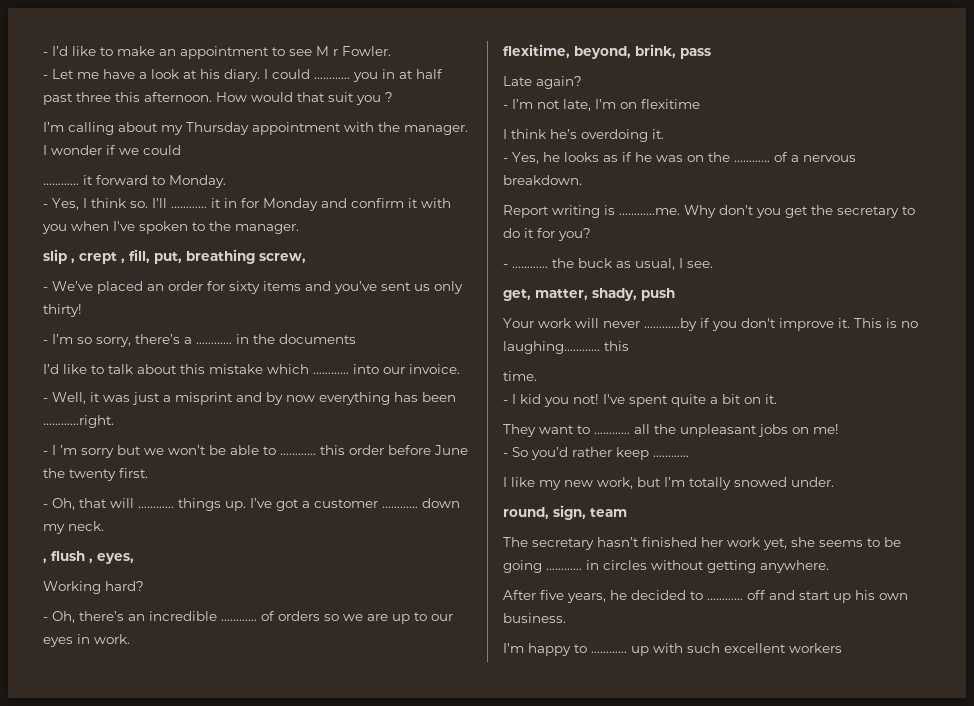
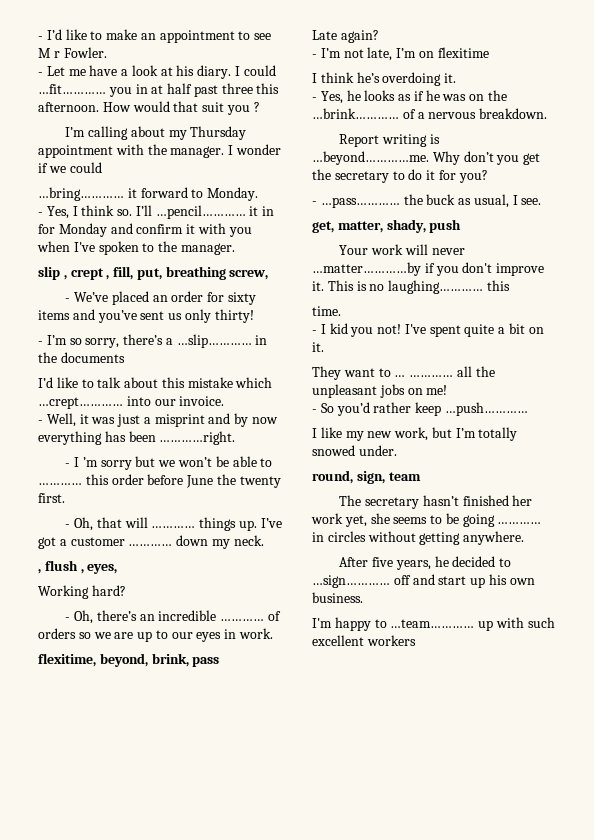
[314,77,350,79] ………… -> [38,84,106,94] …fit…………
[43,183,79,185] ………… -> [38,187,124,201] …bring…………
[171,206,207,208] ………… -> [155,205,246,219] …pencil…………
[196,342,232,344] ………… -> [176,334,252,348] …slip…………
[313,372,349,374] ………… -> [38,397,123,409] …crept…………
[734,160,770,162] ………… -> [312,108,399,119] …brink…………
[619,208,680,215] …………me. -> [312,151,429,165] …beyond…………me.
[512,266,548,268] ………… -> [320,197,400,208] …pass…………
[644,318,697,331] …………by -> [312,262,421,276] …matter…………by
(590, 429) none -> [394,375,406,377] …
[653,455,689,457] ………… -> [444,402,528,416] …push…………
[707,598,743,600] ………… -> [312,575,390,588] …sign…………
[591,651,627,653] ………… -> [390,619,475,628] …team…………

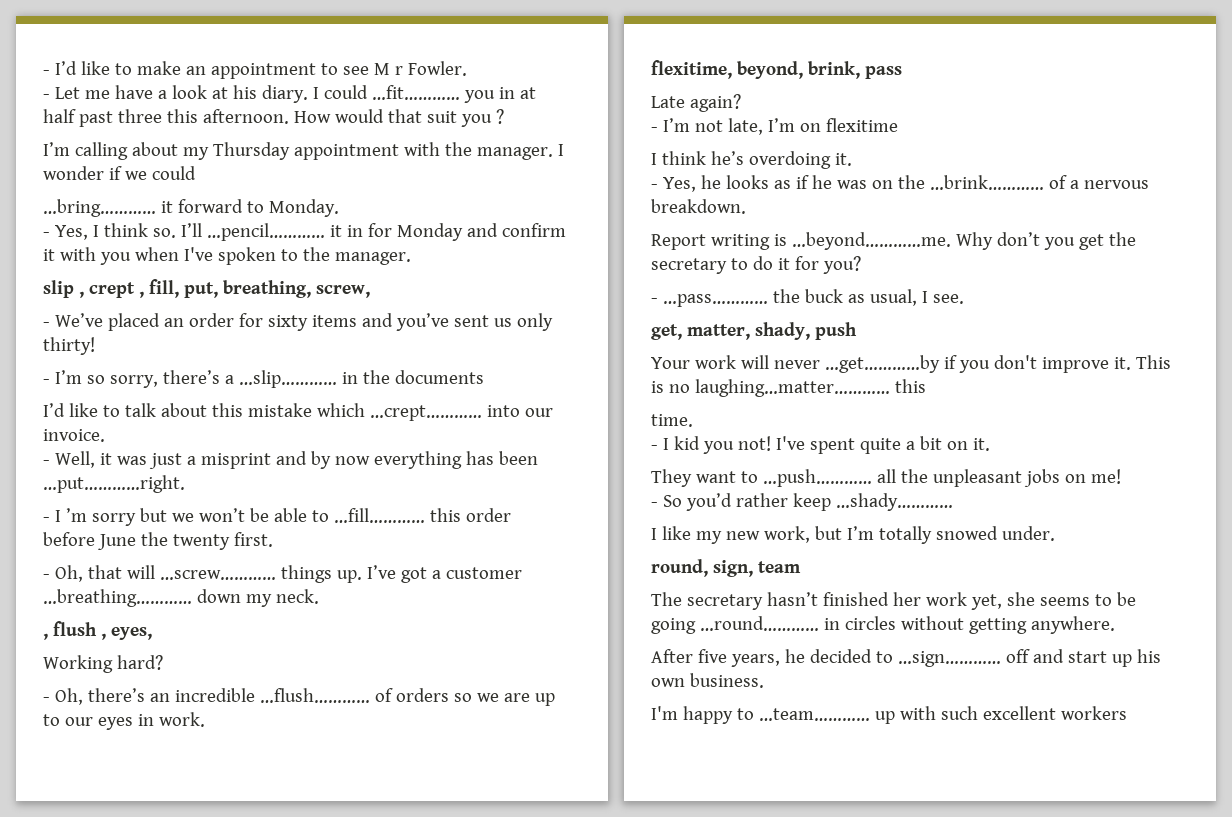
[165,266,226,280] breathing -> [222,280,311,298] breathing,
[159,431,236,445] …………right. -> [43,475,185,493] …put…………right.
[38,483,82,485] ………… -> [333,508,425,523] …fill…………
[151,526,196,528] ………… -> [159,570,276,580] …screw…………
[128,544,173,546] ………… -> [43,589,192,607] …breathing…………
[220,619,265,621] ………… -> [259,688,370,703] …flush…………
[312,262,421,276] …matter…………by -> [824,355,940,373] …get…………by
[388,280,484,294] laughing………… -> [694,379,890,397] laughing…matter…………
[394,375,454,377] … ………… -> [762,469,872,487] …push…………
[444,402,528,416] …push………… -> [835,493,953,511] …shady…………
[497,522,542,524] ………… -> [699,616,819,631] …round…………

